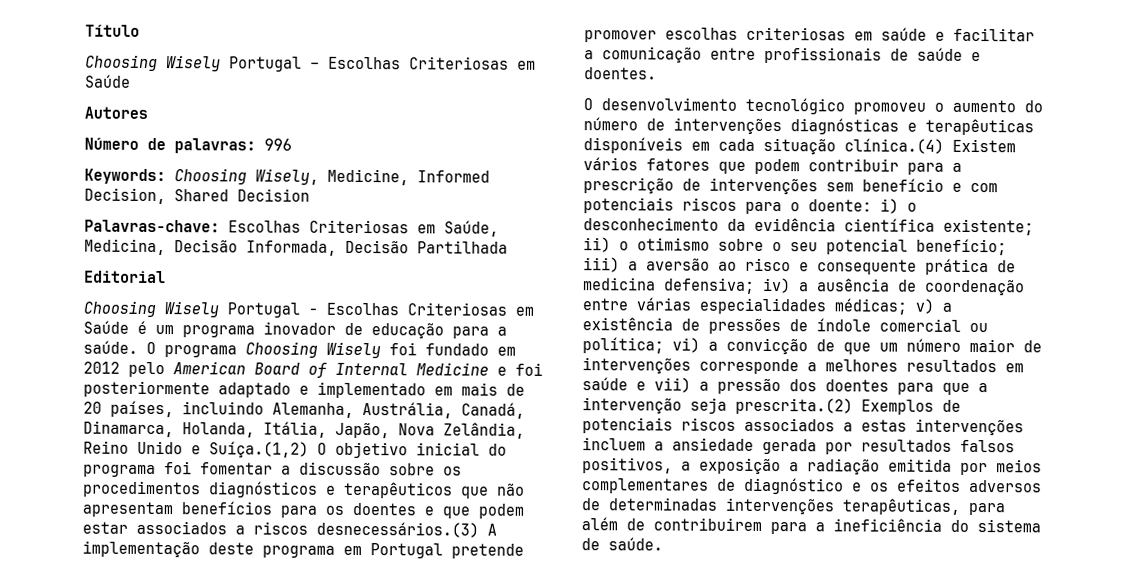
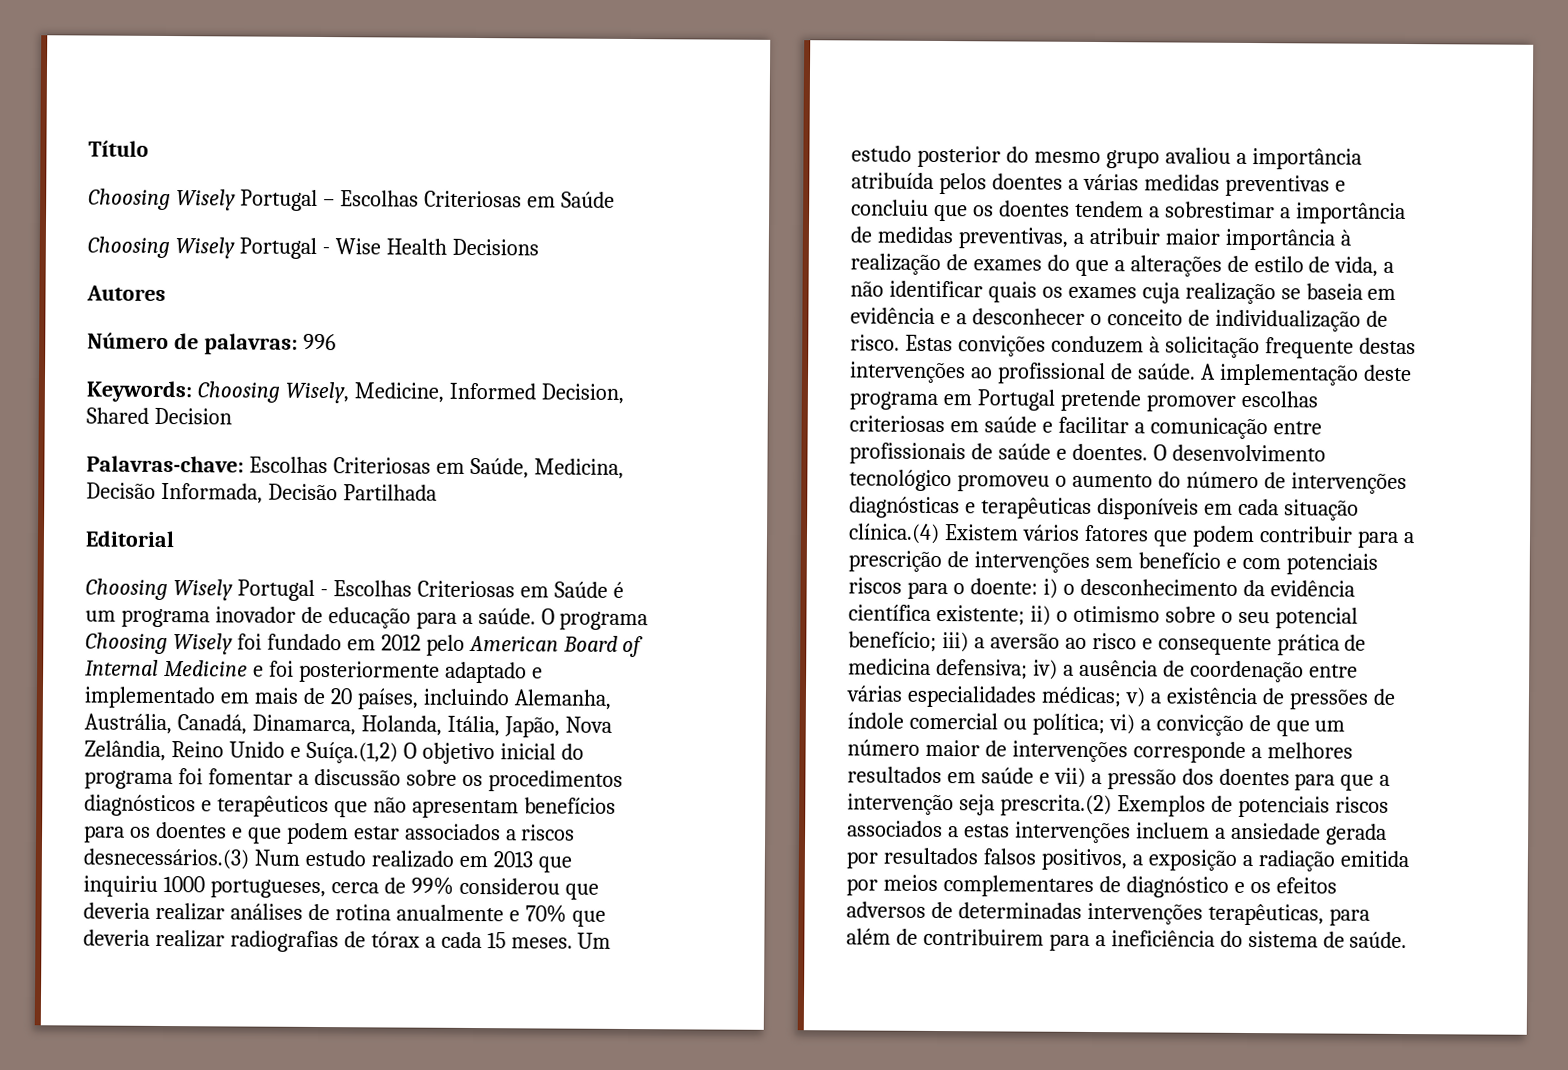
(131, 81) none -> [87,236,539,259] // Choosing Wisely Portugal - Wise Health Decisions
(479, 529) none -> [253,849,572,873] [83,875,599,900] [83,902,606,927] [83,929,612,953] [851,145,1362,170] [851,172,1346,197] [851,199,1406,225] [850,226,1351,251] [850,253,1395,277] [850,280,1397,305] [850,307,1388,332] [850,334,1416,359] [849,361,1196,385] Num estudo realizado em 2013 que inquiriu 1000 portugueses, cerca de 99% considerou que deveria realizar análises de rotina anualmente e 70% que deveria realizar radiografias de tórax a cada 15 meses. Um estudo posterior do mesmo grupo avaliou a importância atribuída pelos doentes a várias medidas preventivas e concluiu que os doentes tendem a sobrestimar a importância de medidas preventivas, a atribuir maior importância à realização de exames do que a alterações de estilo de vida, a não identificar quais os exames cuja realização se baseia em evidência e a desconhecer o conceito de individualização de risco. Estas convições conduzem à solicitação frequente destas intervenções ao profissional de saúde.
(657, 73) // -> (1148, 452) none

